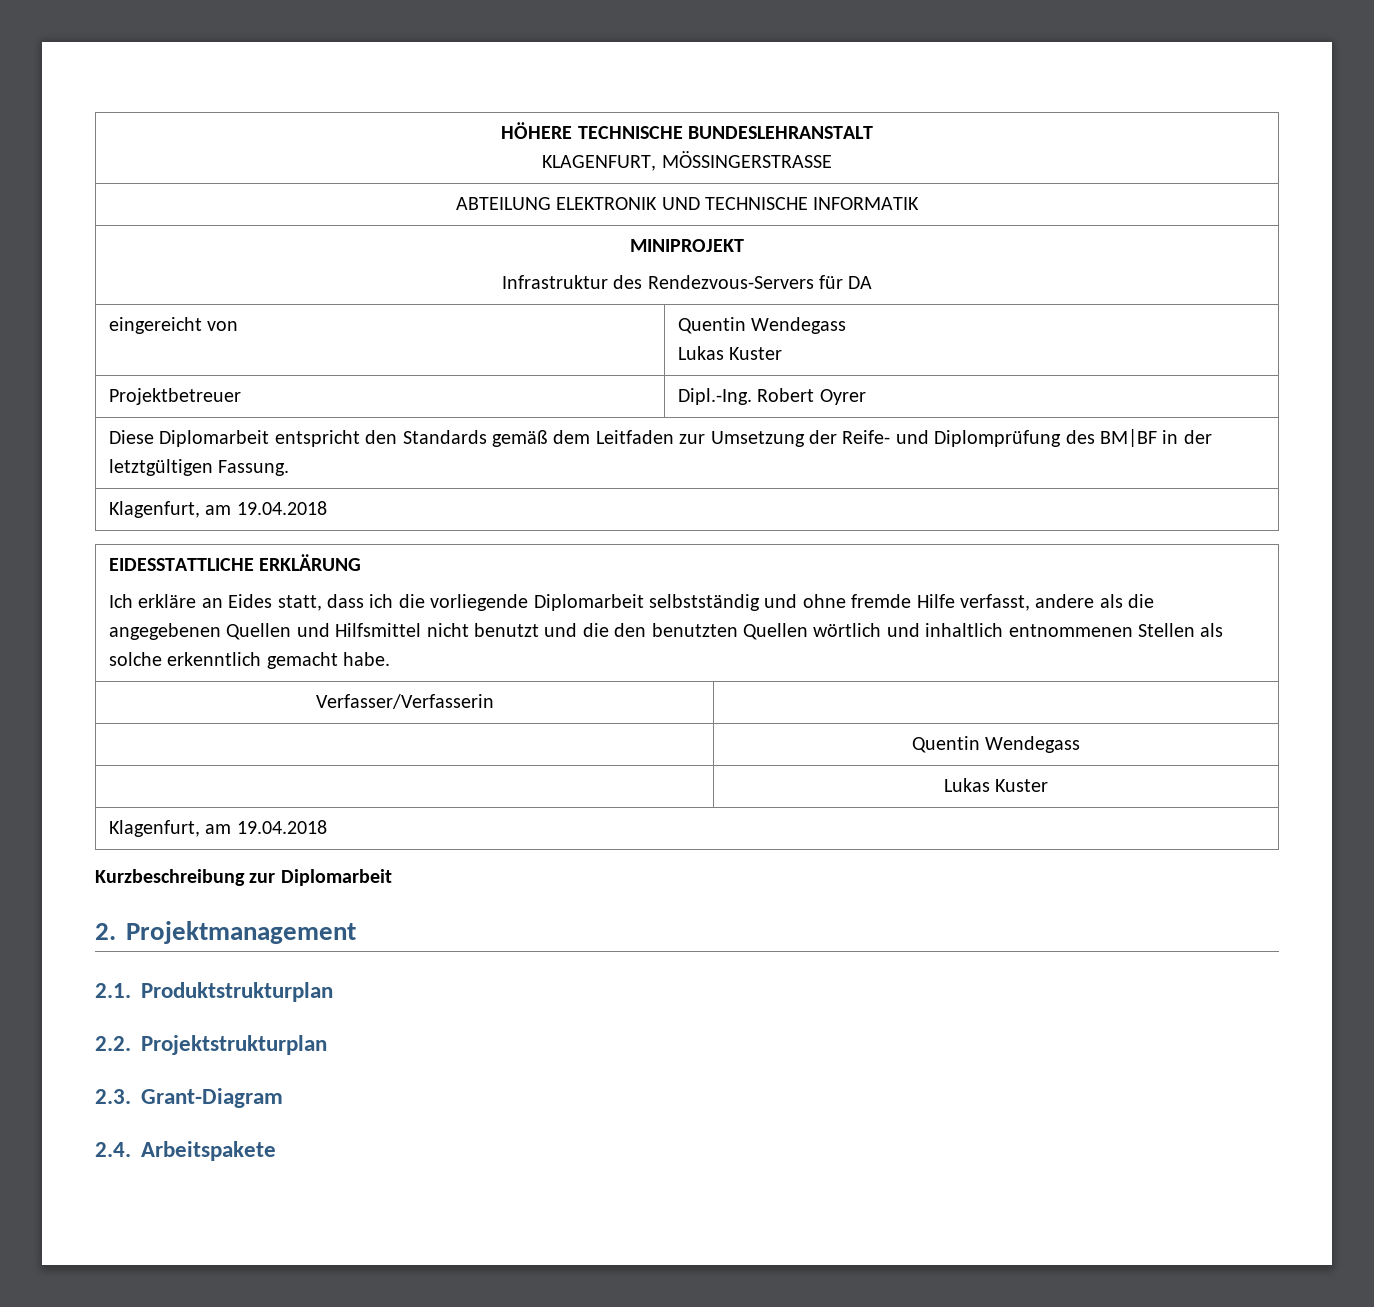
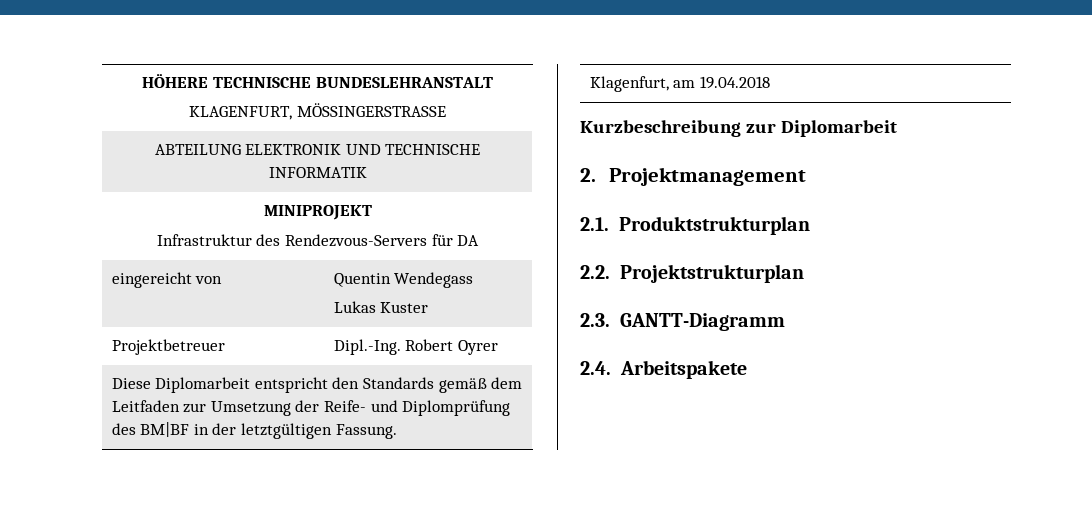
[108,554,362,571] [108,594,1155,611] [108,623,1224,640] [108,652,391,669] [315,694,494,709] [911,736,1081,753] [943,778,1049,792] [108,820,327,837] // EIDESSTATTLICHE ERKLÄRUNG // Ich erkläre an Eides statt, dass ich die vorliegende Diplomarbeit selbstständig und ohne fremde Hilfe verfasst, andere als die angegebenen Quellen und Hilfsmittel nicht benutzt und die den benutzten Quellen wörtlich und inhaltlich entnommenen Stellen als solche erkenntlich gemacht habe. // Verfasser/Verfasserin | // | Quentin Wendegass // | Lukas Kuster // Klagenfurt, am 19.04.2018 -> (770, 82) none
[141,1088,283,1108] Grant-Diagram -> [619,313,785,331] GANTT-Diagramm

